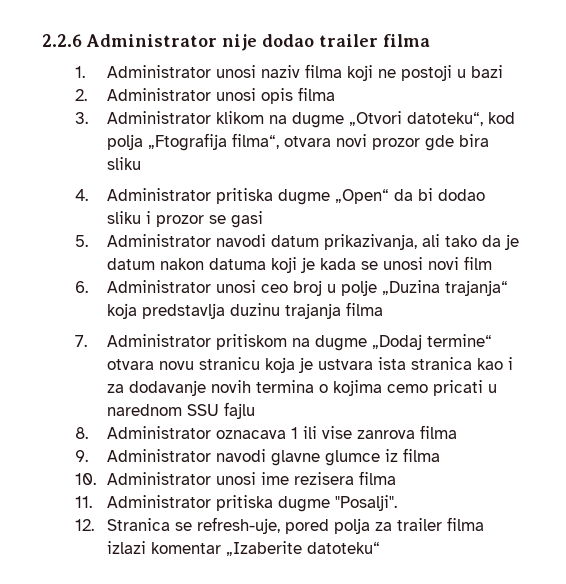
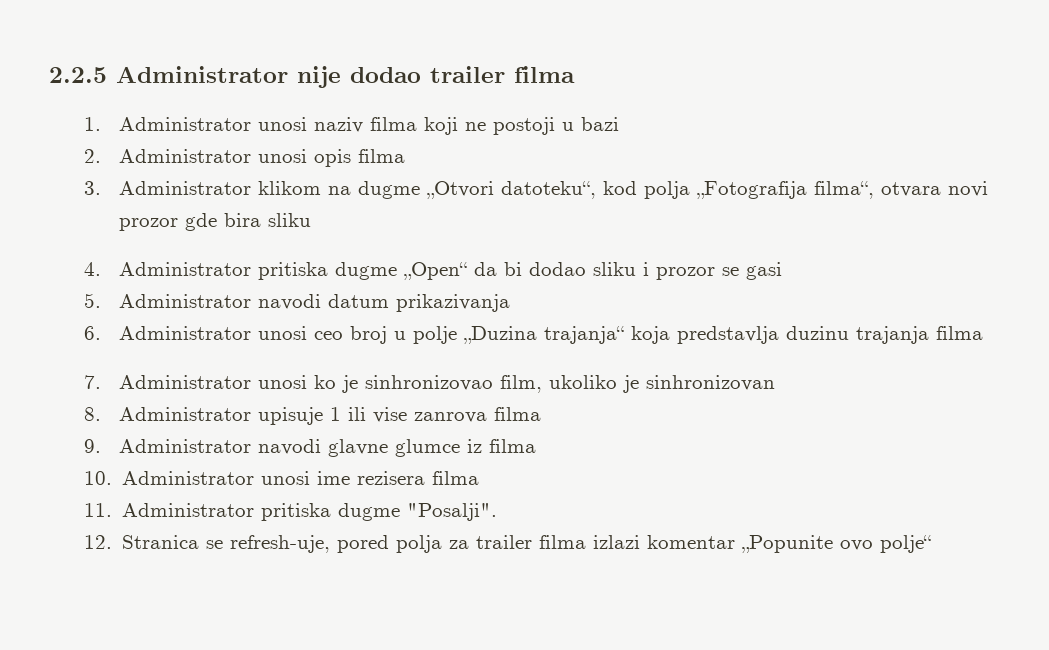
[42,34,82,47] 2.2.6 -> [49,67,107,83] 2.2.5
[148,133,228,151] „Ftografija -> [696,181,807,200] „Fotografija
[324,234,520,250] [107,256,493,273] prikazivanja, ali tako da je datum nakon datuma koji je kada se unosi novi film -> [395,294,510,312] prikazivanja
[216,334,493,351] [107,357,514,373] [107,380,498,396] [107,402,256,419] pritiskom na dugme „Dodaj termine“ otvara novu stranicu koja je ustvara ista stranica kao i za dodavanje novih termina o kojima cemo pricati u narednom SSU fajlu -> [257,375,775,393] unosi ko je sinhronizovao film, ukoliko je sinhronizovan
[216,430,287,439] oznacava -> [257,407,323,425] upisuje
[226,541,381,556] „Izaberite datoteku“ -> [742,535,932,554] „Popunite ovo polje“

